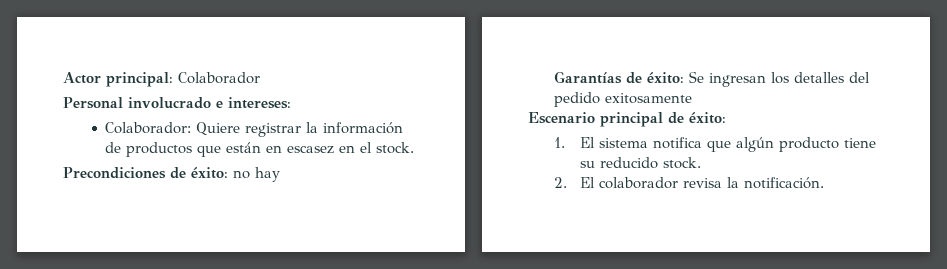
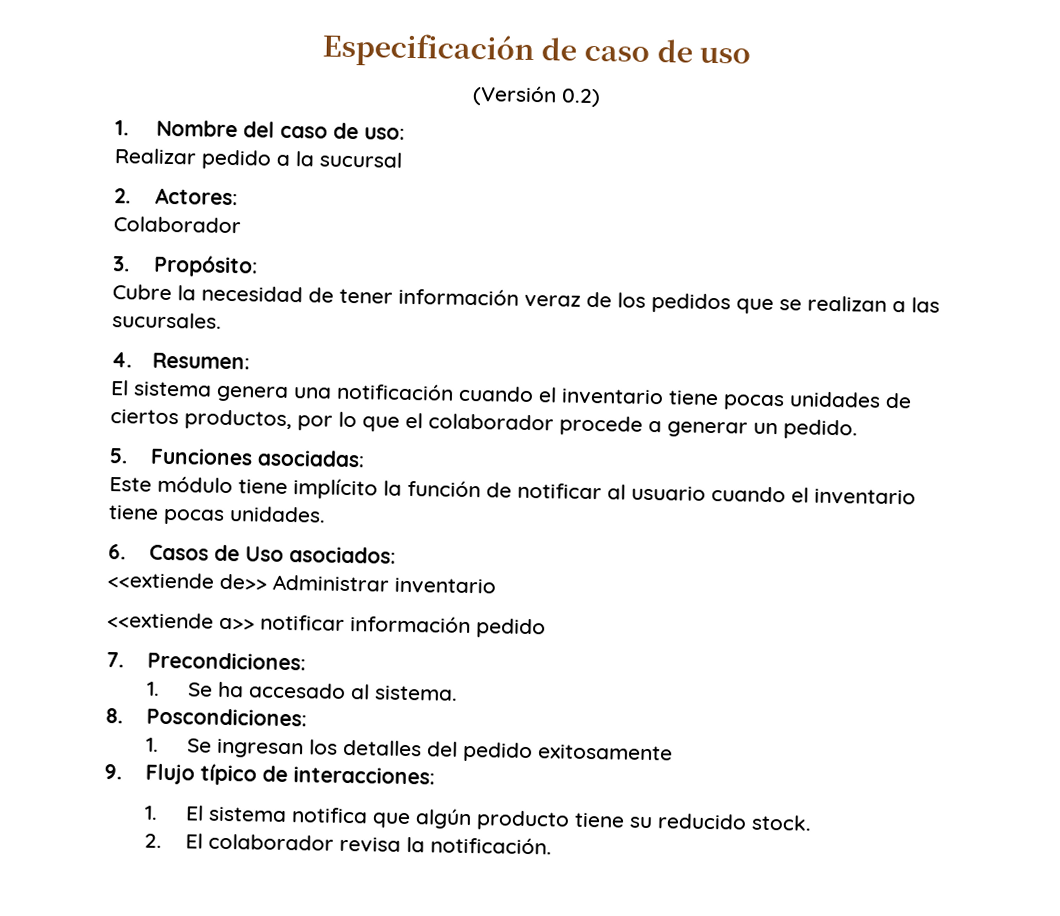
[63,72,260,87] [63,97,291,109] [105,122,404,137] [105,142,415,157] [63,167,280,182] [553,71,684,84] Actor principal: Colaborador // Personal involucrado e intereses: // Colaborador: Quiere registrar la información de productos que están en escasez en el stock. // Precondiciones de éxito: no hay // Garantías de éxito: -> [321,32,752,69] [471,84,601,108] [115,119,405,140] [114,148,403,170] [114,187,238,206] [113,216,241,234] [113,254,258,278] [112,284,940,315] [112,312,222,329] [111,352,250,370] [110,380,912,411] [110,409,858,440] [109,447,365,468] [109,475,916,506] [108,505,326,525] [108,544,396,564] [107,572,496,595] [107,612,546,639] [106,651,306,671] [146,681,458,701] [105,707,307,727] [145,737,159,752] Especificación de caso de uso // (Versión 0.2) // 1. Nombre del caso de uso: // Realizar pedido a la sucursal // 2. Actores: // Colaborador // 3. Propósito: // Cubre la necesidad de tener información veraz de los pedidos que se realizan a las sucursales. // 4. Resumen: // El sistema genera una notificación cuando el inventario tiene pocas unidades de ciertos productos, por lo que el colaborador procede a generar un pedido. // 5. Funciones asociadas: // Este módulo tiene implícito la función de notificar al usuario cuando el inventario tiene pocas unidades. // 6. Casos de Uso asociados: // <<extiende de>> Administrar inventario // <<extiende a>> notificar información pedido // 7. Precondiciones: // 1. Se ha accesado al sistema. // 8. Poscondiciones: // 1.
[528,112,726,127] Escenario principal de éxito: -> [104,763,435,786] 9. Flujo típico de interacciones:

